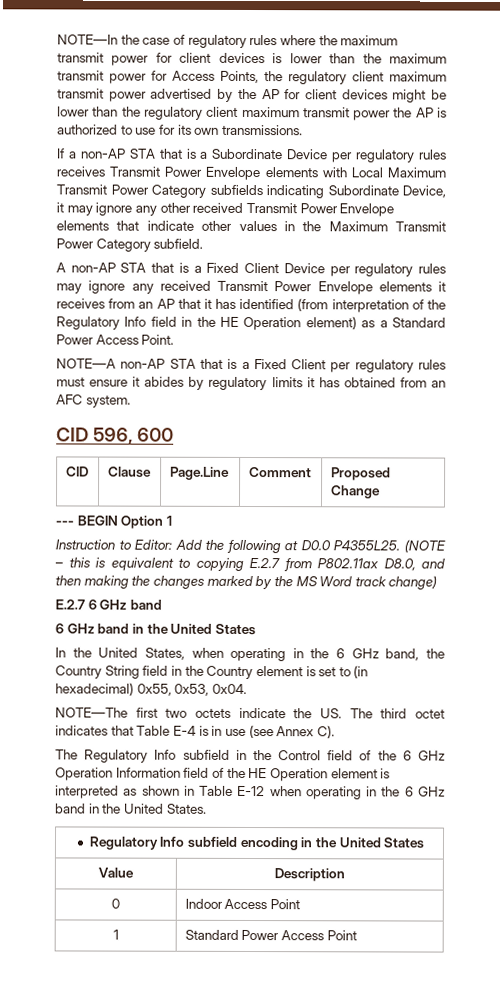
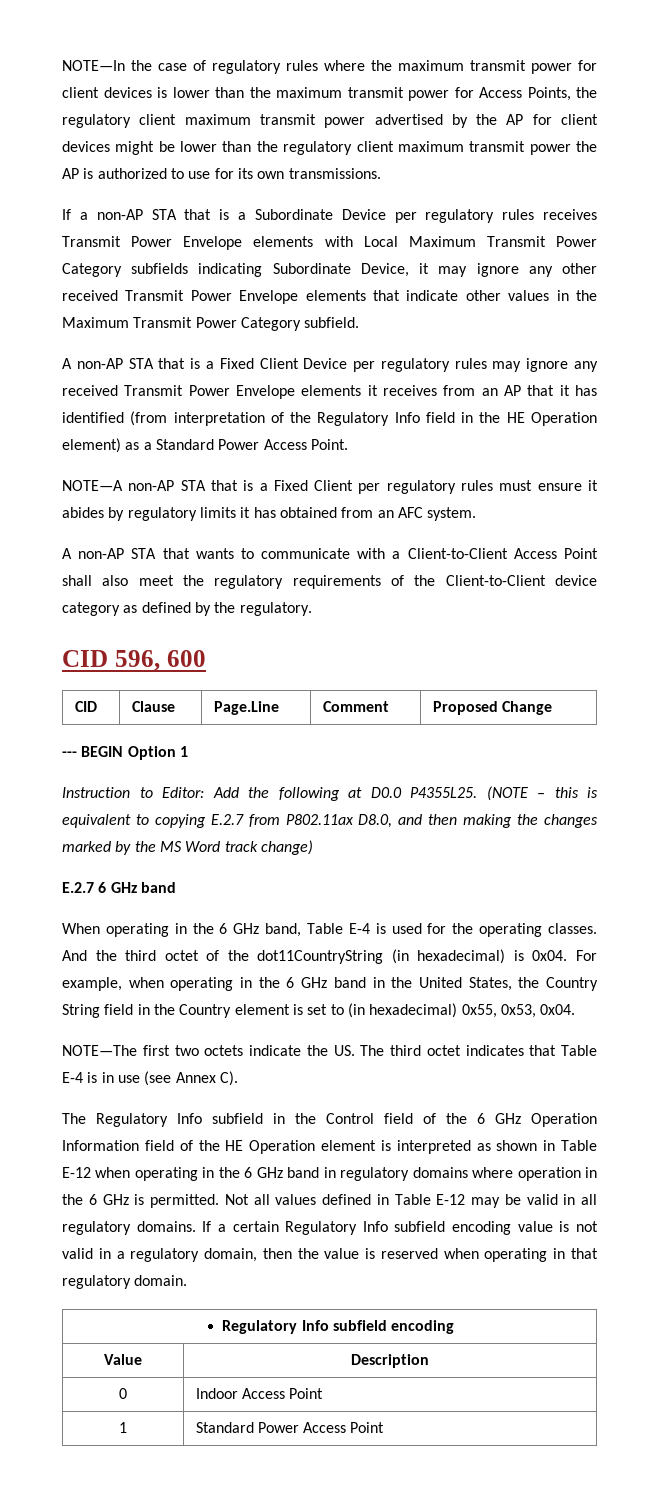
(131, 401) none -> [62,548,598,559] [62,575,597,589] [62,602,312,616] // A non-AP STA that wants to communicate with a Client-to-Client Access Point shall also meet the regulatory requirements of the Client-to-Client device category as defined by the regulatory.
[55,623,256,636] [55,647,420,662] 6 GHz band in the United States // In the United States, when operating in the 6 GHz band, -> [62,923,597,937] [62,949,598,964] [62,977,512,991] When operating in the 6 GHz band, Table E-4 is used for the operating classes. And the third octet of the dot11CountryString (in hexadecimal) is 0x04. For example, when operating in the 6 GHz band in the United States,
[102,803,207,814] [88,836,425,851] the United States. // Regulatory Info subfield encoding in the United States -> [340,1167,597,1181] [62,1194,597,1208] [62,1221,598,1235] [62,1248,598,1262] [62,1275,188,1289] [222,1320,455,1334] regulatory domains where operation in the 6 GHz is permitted. Not all values defined in Table E-12 may be valid in all regulatory domains. If a certain Regulatory Info subfield encoding value is not valid in a regulatory domain, then the value is reserved when operating in that regulatory domain. // Regulatory Info subfield encoding

